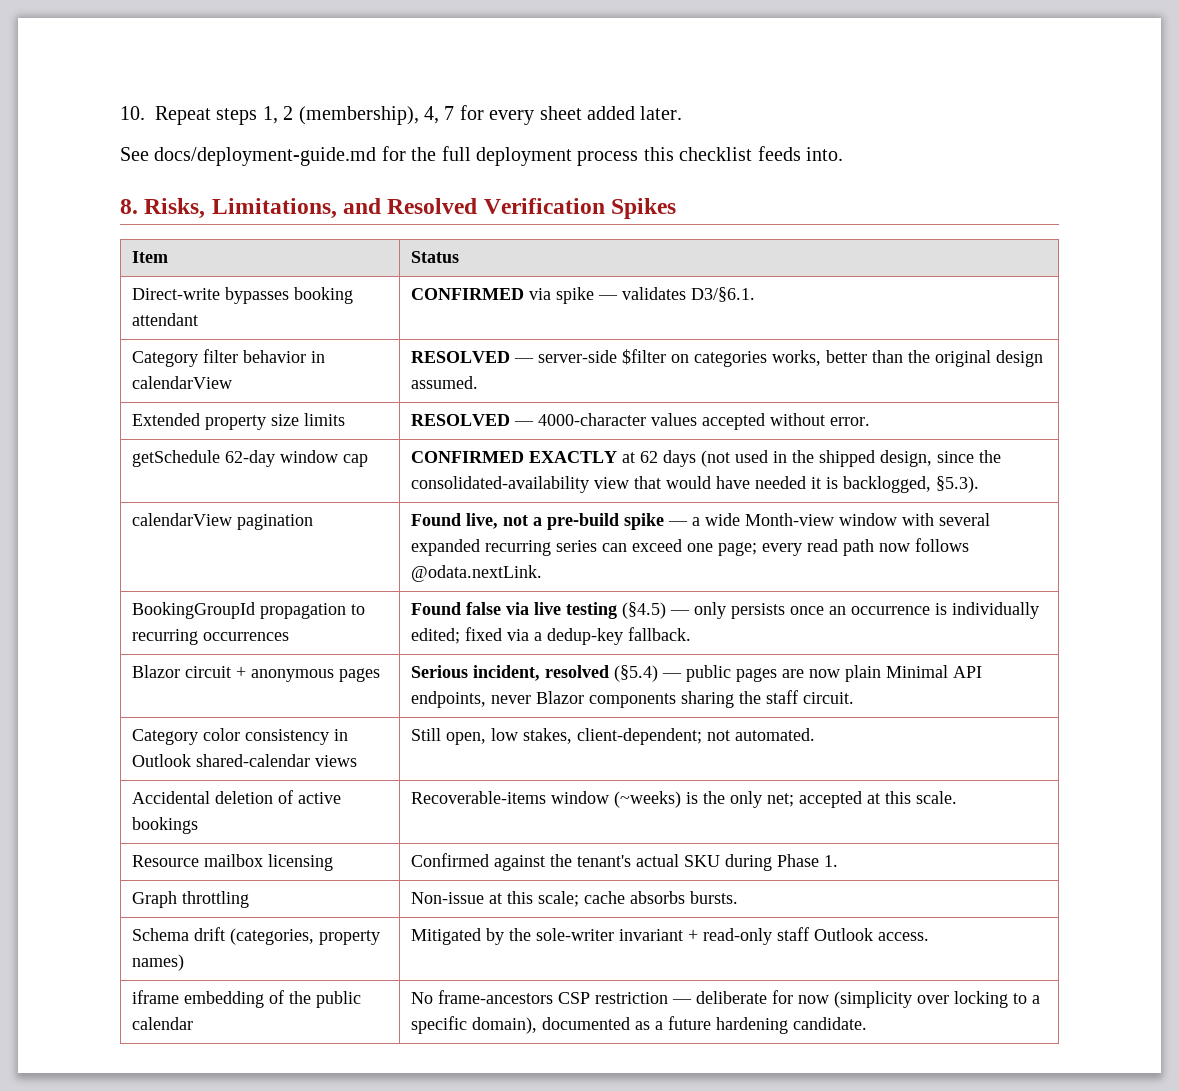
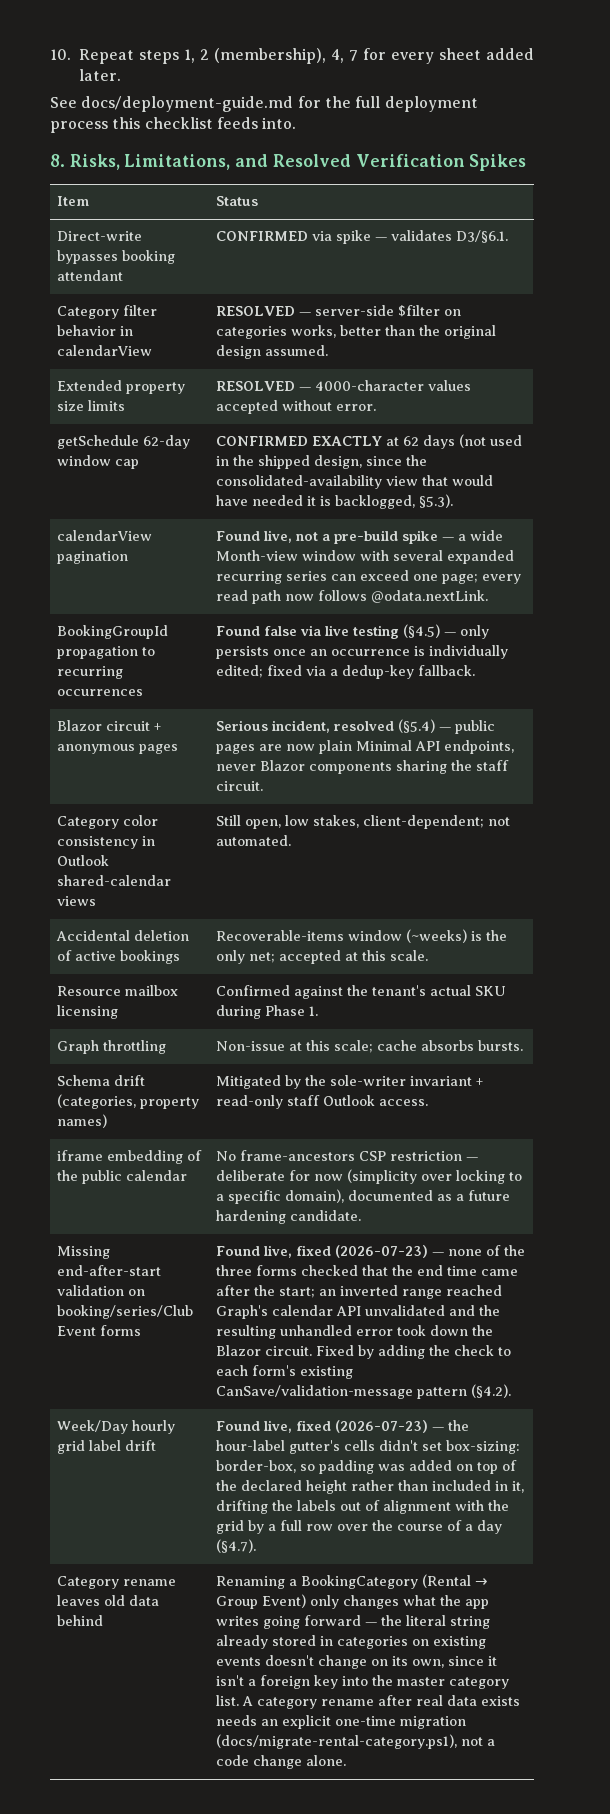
(867, 1023) none -> [56,1246,110,1259] [56,1265,161,1276] [56,1285,145,1296] [56,1305,193,1319] [56,1325,141,1336] [215,1245,525,1258] [215,1265,518,1276] [215,1285,502,1299] [215,1305,500,1319] [215,1325,493,1339] [215,1345,511,1359] [215,1365,353,1379] [215,1384,511,1399] [56,1420,175,1434] [56,1440,156,1454] [215,1420,469,1433] [215,1440,520,1454] [215,1460,517,1474] [215,1480,524,1494] [215,1500,509,1514] [215,1520,502,1534] [215,1539,256,1553] [56,1576,176,1589] [56,1595,159,1606] [56,1615,103,1626] [215,1574,488,1589] [215,1594,489,1609] [215,1615,490,1629] [215,1635,486,1649] [215,1655,497,1669] [215,1675,509,1689] [215,1695,520,1709] [215,1715,466,1729] [215,1734,495,1749] [215,1755,346,1769] // Missing end-after-start validation on booking/series/Club Event forms | Found live, fixed (2026-07-23) — none of the three forms checked that the end time came after the start; an inverted range reached Graph's calendar API unvalidated and the resulting unhandled error took down the Blazor circuit. Fixed by adding the check to each form's existing CanSave/validation-message pattern (§4.2). // Week/Day hourly grid label drift | Found live, fixed (2026-07-23) — the hour-label gutter's cells didn't set box-sizing: border-box, so padding was added on top of the declared height rather than included in it, drifting the labels out of alignment with the grid by a full row over the course of a day (§4.7). // Category rename leaves old data behind | Renaming a BookingCategory (Rental → Group Event) only changes what the app writes going forward — the literal string already stored in categories on existing events doesn't change on its own, since it isn't a foreign key into the master category list. A category rename after real data exists needs an explicit one-time migration (docs/migrate-rental-category.ps1), not a code change alone.

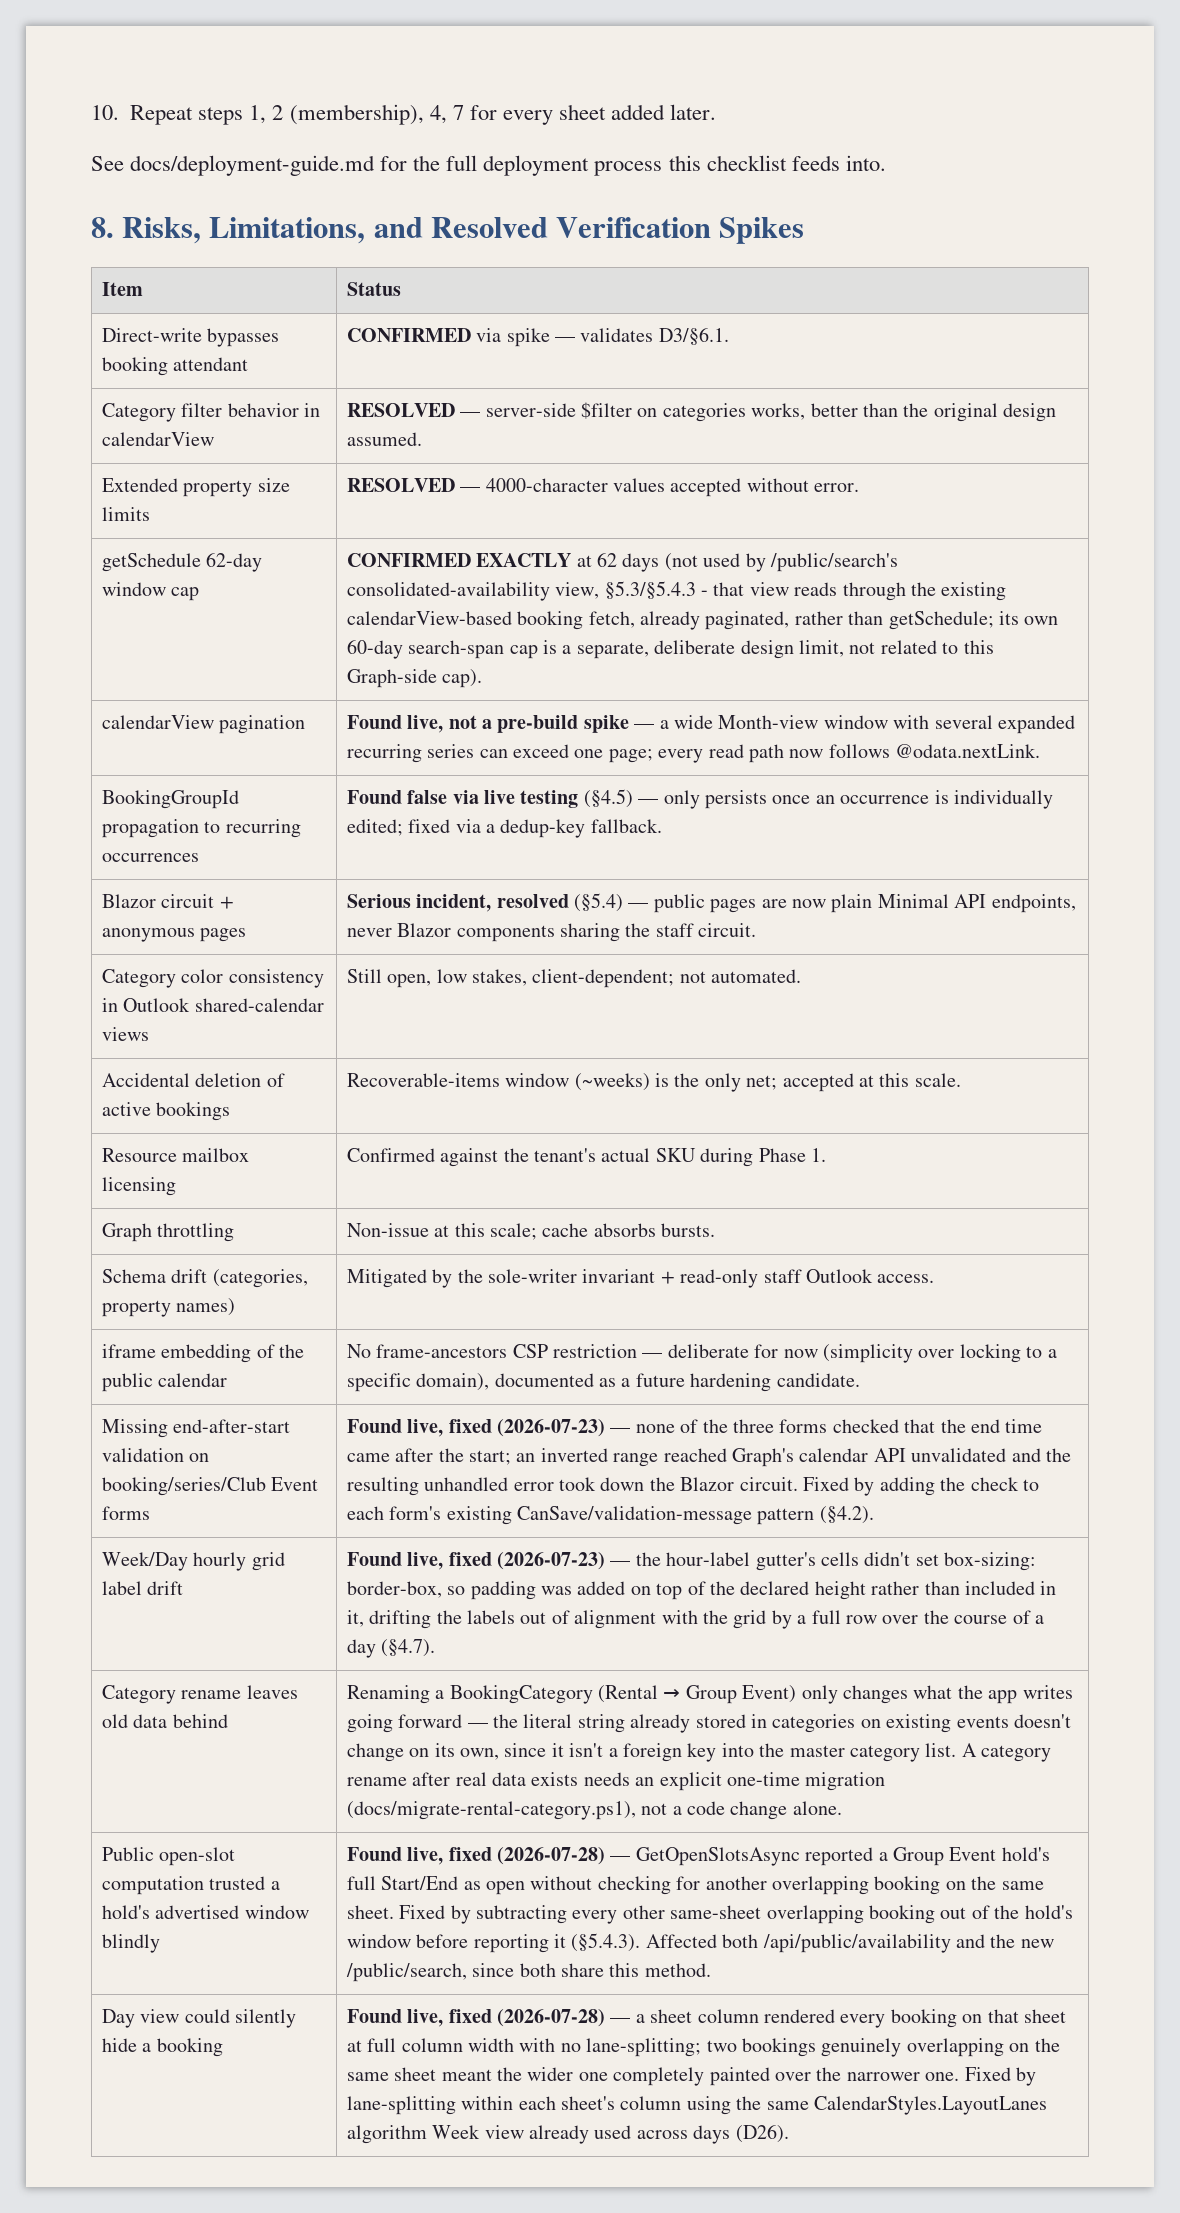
[215,455,427,469] [215,475,493,489] [215,494,453,509] in the shipped design, since the consolidated-availability view that would have needed it is backlogged, §5.3). -> [745,553,899,572] [346,581,1007,601] [346,611,1059,630] [346,639,994,659] [346,669,483,688] by /public/search's consolidated-availability view, §5.3/§5.4.3 - that view reads through the existing calendarView-based booking fetch, already paginated, rather than getSchedule; its own 60-day search-span cap is a separate, deliberate design limit, not related to this Graph-side cap).
(346, 1760) none -> [101,1847,236,1866] [101,1876,280,1895] [101,1905,309,1919] [101,1934,160,1953] [346,1847,1050,1866] [346,1876,1044,1895] [346,1905,1073,1924] [346,1933,1054,1953] [345,1963,711,1982] [101,2009,297,2028] [101,2038,223,2057] [346,2009,1067,2028] [346,2038,1060,2057] [346,2067,1037,2086] [346,2096,1048,2115] [346,2124,789,2144] // Public open-slot computation trusted a hold's advertised window blindly | Found live, fixed (2026-07-28) — GetOpenSlotsAsync reported a Group Event hold's full Start/End as open without checking for another overlapping booking on the same sheet. Fixed by subtracting every other same-sheet overlapping booking out of the hold's window before reporting it (§5.4.3). Affected both /api/public/availability and the new /public/search, since both share this method. // Day view could silently hide a booking | Found live, fixed (2026-07-28) — a sheet column rendered every booking on that sheet at full column width with no lane-splitting; two bookings genuinely overlapping on the same sheet meant the wider one completely painted over the narrower one. Fixed by lane-splitting within each sheet's column using the same CalendarStyles.LayoutLanes algorithm Week view already used across days (D26).

